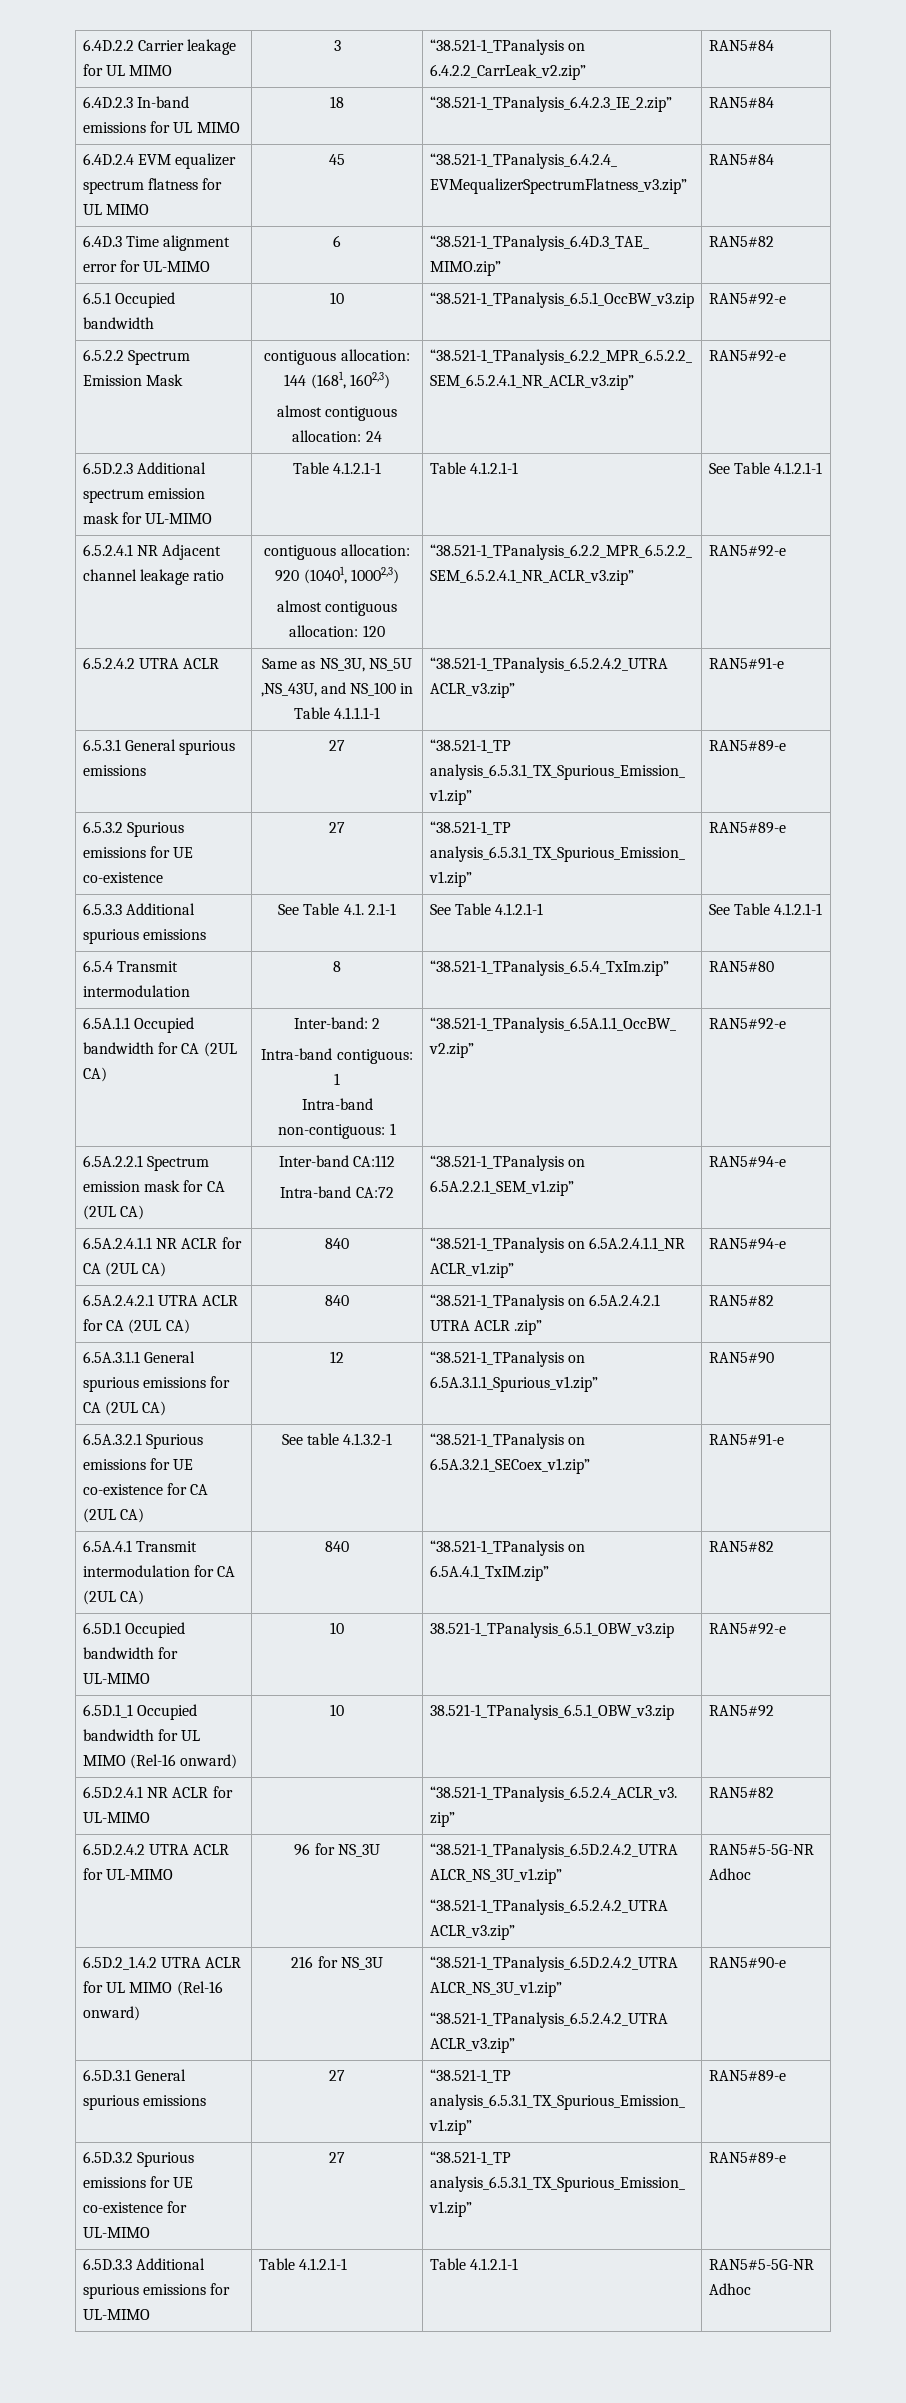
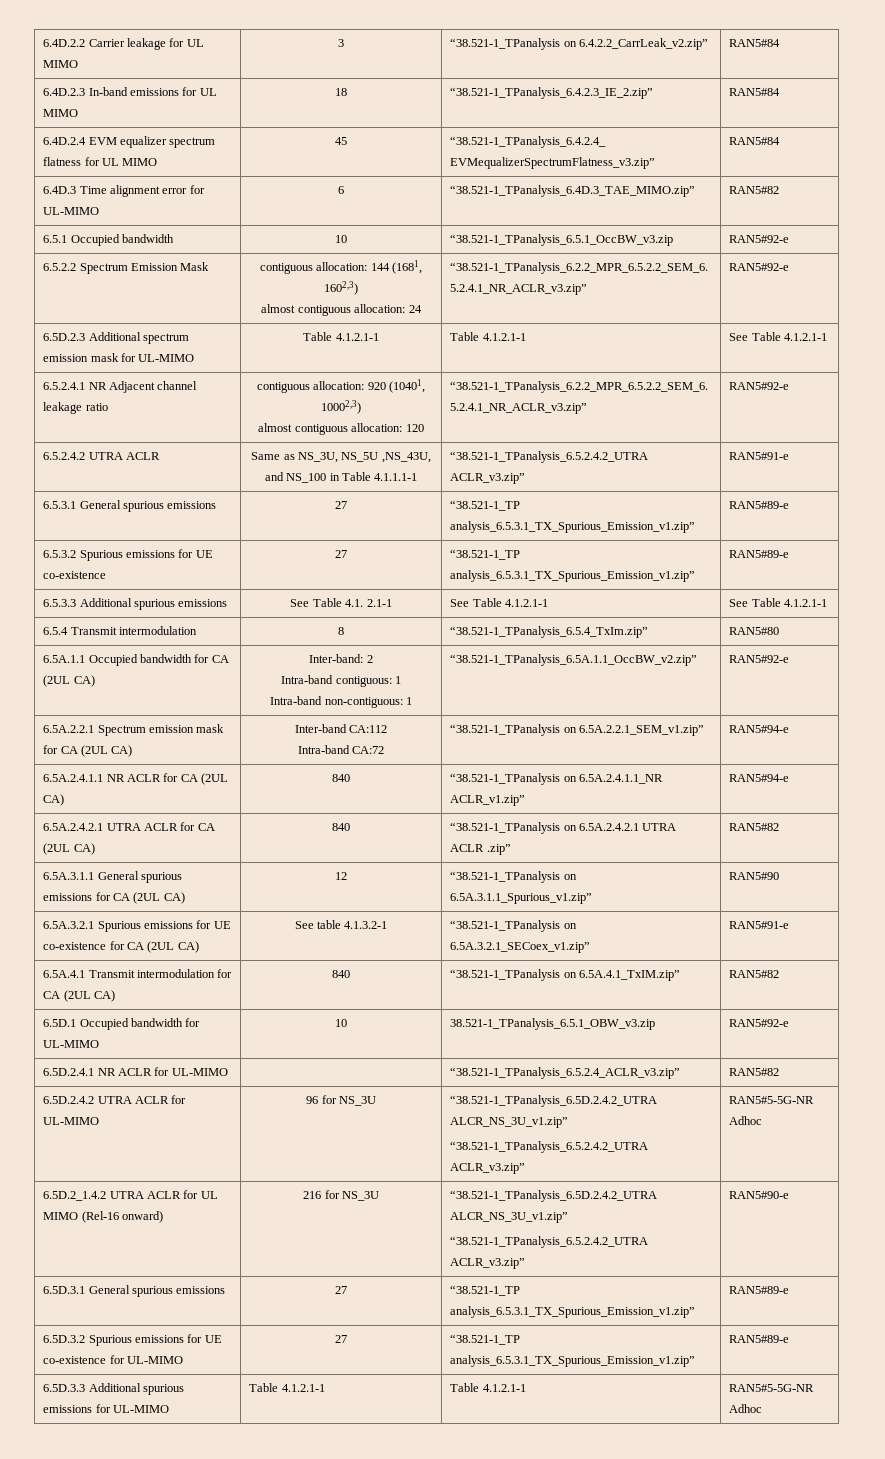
[82,1704,198,1720] [82,1729,201,1741] [82,1754,238,1769] [330,1704,344,1716] [429,1704,674,1720] [708,1705,774,1717] // 6.5D.1_1 Occupied bandwidth for UL MIMO (Rel-16 onward) | 10 | 38.521-1_TPanalysis_6.5.1_OBW_v3.zip | RAN5#92 -> (790, 1023) none

